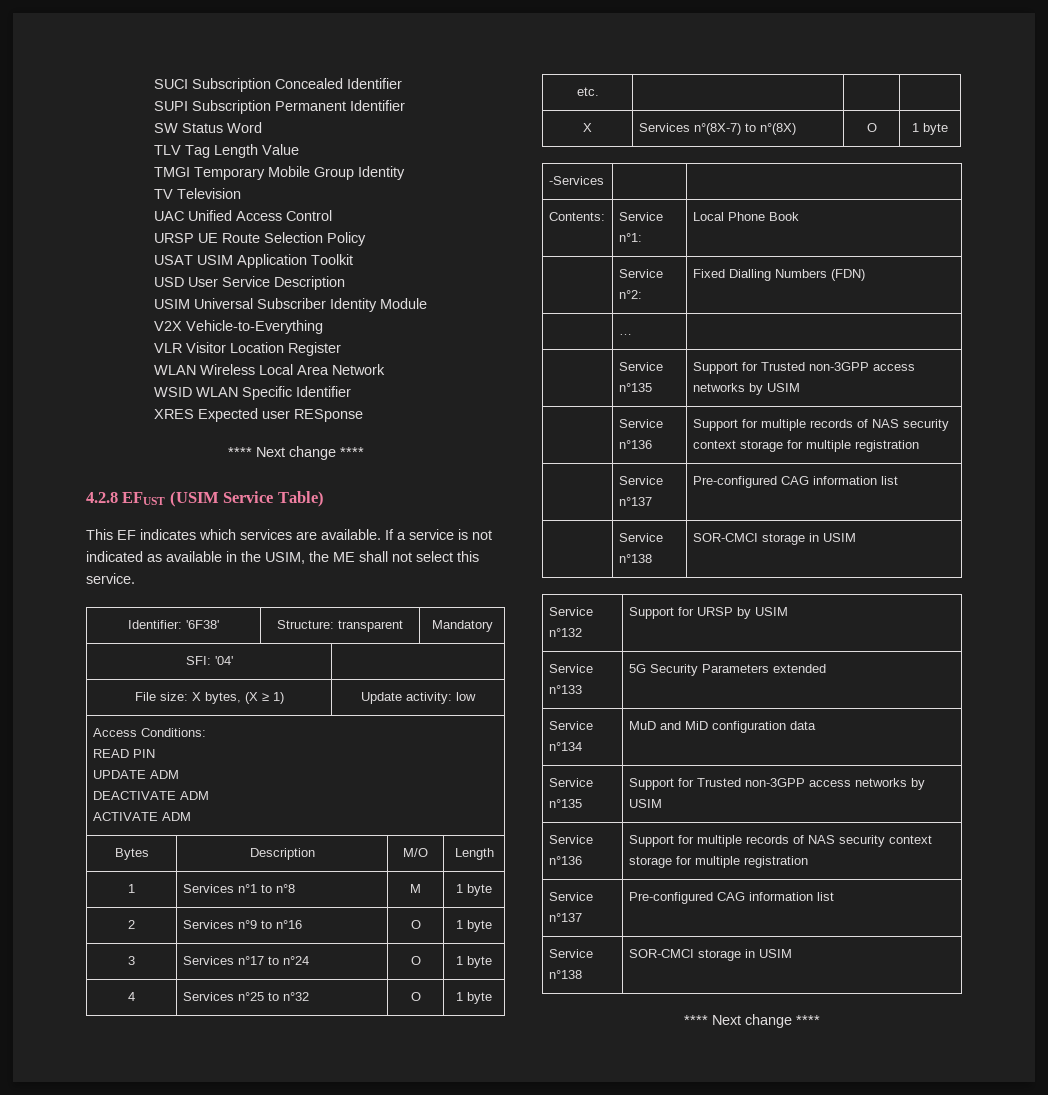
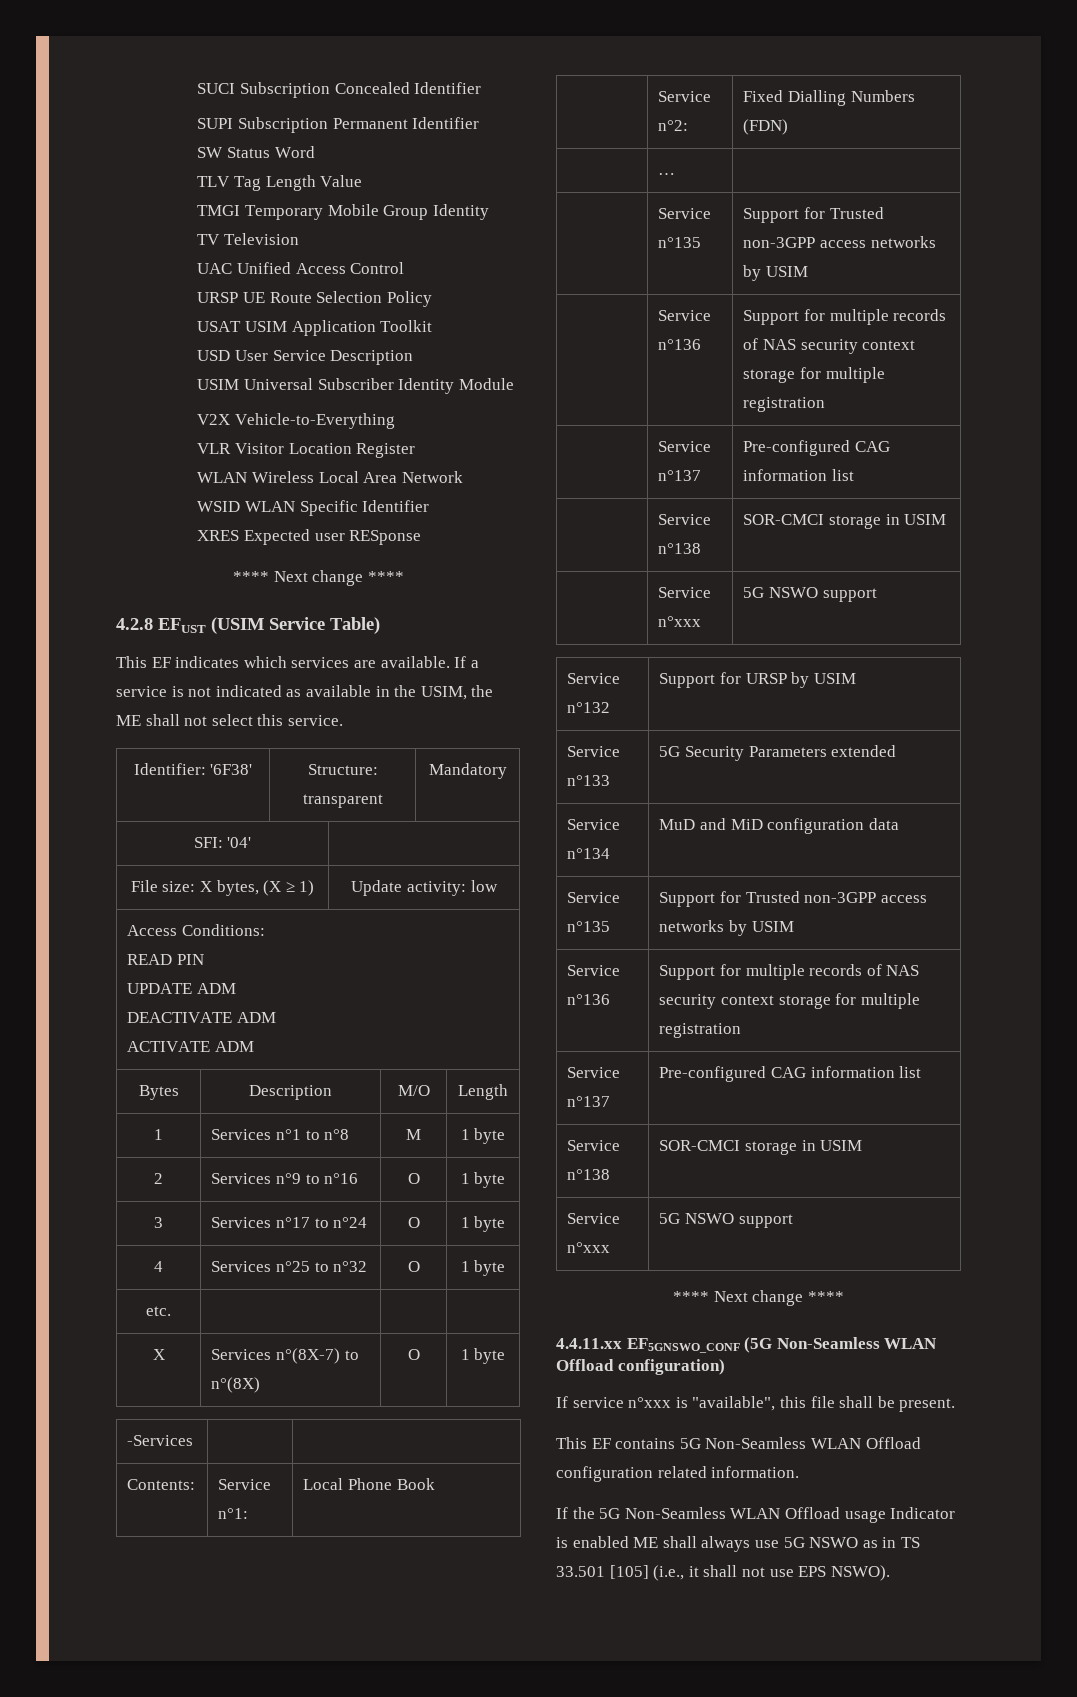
(856, 537) none -> [658,587,712,598] [658,616,702,627] [743,587,877,602] // | Service n°xxx | 5G NSWO support
[684,1014,820,1028] // **** Next change **** -> [567,1213,621,1224] [567,1242,611,1253] [659,1213,793,1228] [673,1290,844,1306] [556,1337,938,1353] [556,1359,725,1375] [556,1396,956,1412] [556,1437,921,1449] [556,1466,800,1482] [556,1507,956,1523] [556,1536,920,1552] [556,1565,890,1581] // Service n°xxx | 5G NSWO support // **** Next change **** // 4.4.11.xx EF5GNSWO_CONF (5G Non-Seamless WLAN Offload configuration) // If service n°xxx is "available", this file shall be present. // This EF contains 5G Non-Seamless WLAN Offload configuration related information. // If the 5G Non-Seamless WLAN Offload usage Indicator is enabled ME shall always use 5G NSWO as in TS 33.501 [105] (i.e., it shall not use EPS NSWO).

